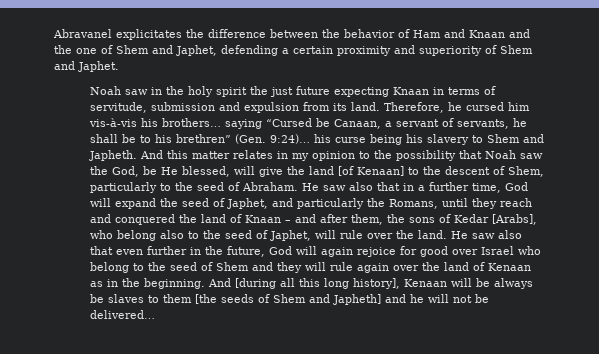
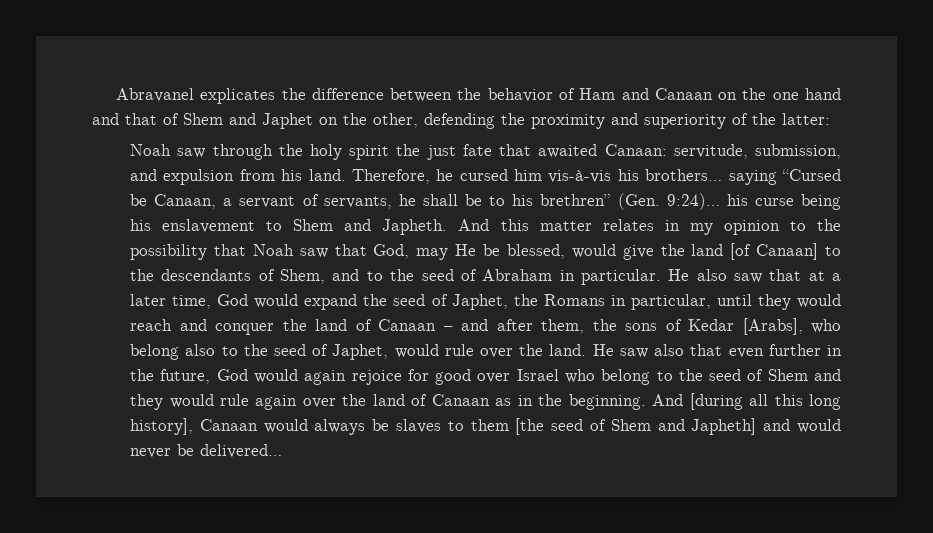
[116,29,182,40] explicitates -> [200,88,276,104] explicates
[469,29,530,38] [54,45,333,56] Knaan and the one of Shem and Japhet, defending a certain -> [654,88,842,100] [92,113,525,129] Canaan on the one hand and that of Shem and Japhet on the other, defending the
[500,45,533,54] [54,61,119,72] [90,86,163,95] Shem and Japhet. // Noah saw in -> [752,113,830,125] [130,144,273,160] the latter: // Noah saw through
[296,86,497,97] [90,102,216,113] future expecting Knaan in terms of servitude, submission -> [462,144,841,159] fate that awaited Canaan: servitude, submission,
[333,103,348,111] its -> [281,169,303,181] his
[427,134,470,145] slavery -> [162,219,256,233] enslavement
[90,166,256,177] the God, be He blessed, will -> [334,244,616,260] that God, may He be blessed, would
[357,166,491,176] Kenaan] to the descent -> [756,243,841,260] [130,269,252,281] Canaan] to the descendants
[90,182,470,193] particularly to the seed of Abraham. He saw also that in a further -> [332,269,841,285] [130,294,167,306] and to the seed of Abraham in particular. He also saw that at a later
[90,198,112,207] will -> [254,294,299,308] would
[272,198,439,209] and particularly the Romans, -> [513,294,711,310] the Romans in particular,
(498, 203) none -> [797,294,842,308] would
[115,214,282,225] conquered the land of Knaan -> [215,319,437,335] conquer the land of Canaan
[315,230,337,239] will -> [394,344,439,358] would
[296,246,318,255] will -> [253,369,298,383] would
[305,262,327,271] will -> [169,394,214,408] would
[488,263,532,271] Kenaan -> [431,394,490,406] Canaan
[404,278,491,287] Kenaan will be -> [199,419,308,433] Canaan would
[221,294,255,303] seeds -> [551,419,584,431] seed
[410,294,473,303] he will not -> [797,419,841,433] [130,448,172,458] would never

